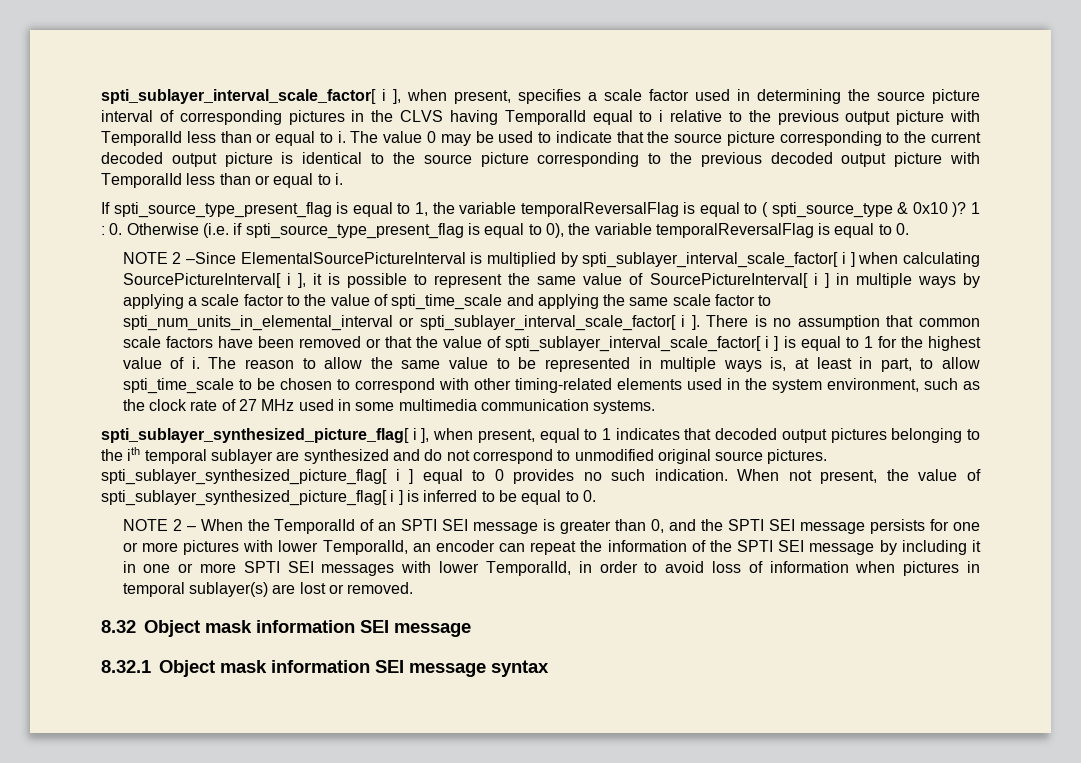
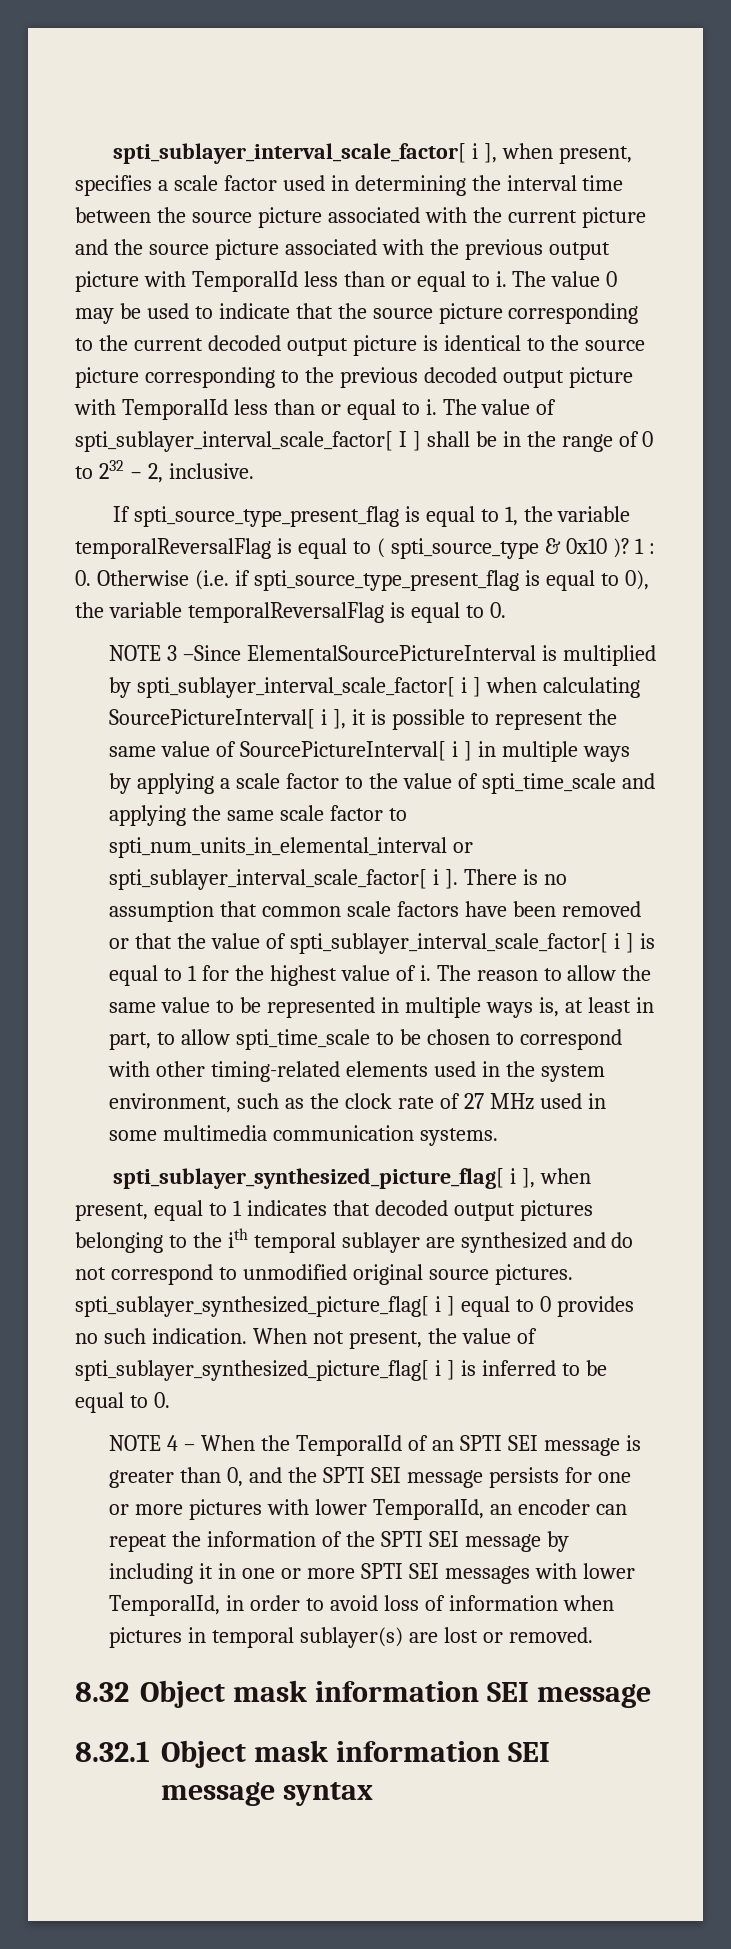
[877,89,980,104] [101,110,742,125] source picture interval of corresponding pictures in the CLVS having TemporalId equal to i relative to -> [506,175,624,191] [75,207,646,228] [75,239,424,260] interval time between the source picture associated with the current picture and the source picture associated with
(343, 179) none -> [442,399,557,415] [75,431,654,452] [75,460,254,483] The value of spti_sublayer_interval_scale_factor[ I ] shall be in the range of 0 to 232 − 2, inclusive.
[172,252,182,264] 2 -> [167,645,178,661] 3
[172,519,182,531] 2 -> [167,1435,179,1451] 4

